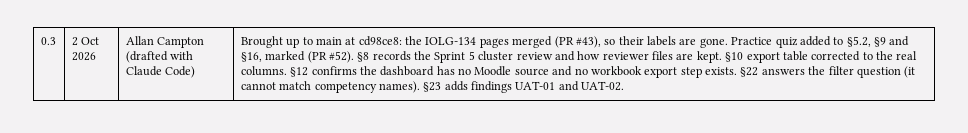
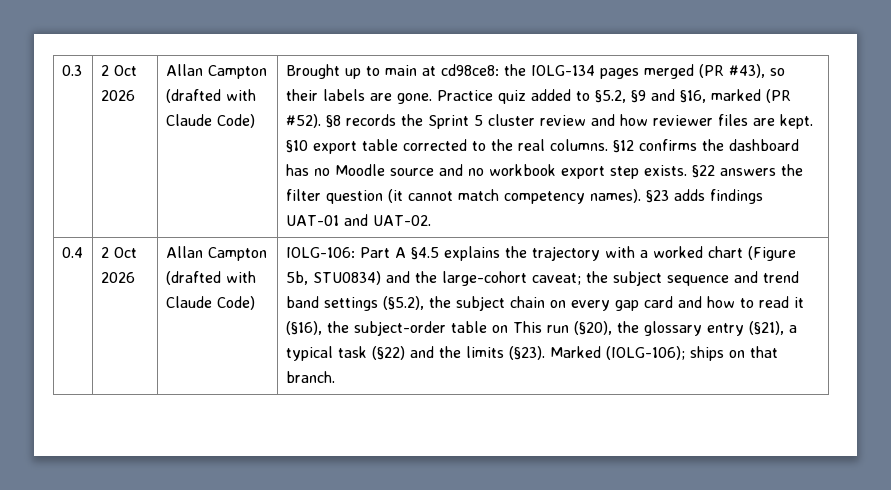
(625, 86) none -> [61,247,83,258] [100,247,137,258] [100,272,135,283] [165,246,267,261] [165,271,256,285] [165,296,255,310] [285,246,796,261] [285,271,799,286] [285,296,804,311] [285,321,797,336] [285,346,778,361] [285,371,335,383] // 0.4 | 2 Oct 2026 | Allan Campton (drafted with Claude Code) | IOLG-106: Part A §4.5 explains the trajectory with a worked chart (Figure 5b, STU0834) and the large-cohort caveat; the subject sequence and trend band settings (§5.2), the subject chain on every gap card and how to read it (§16), the subject-order table on This run (§20), the glossary entry (§21), a typical task (§22) and the limits (§23). Marked (IOLG-106); ships on that branch.

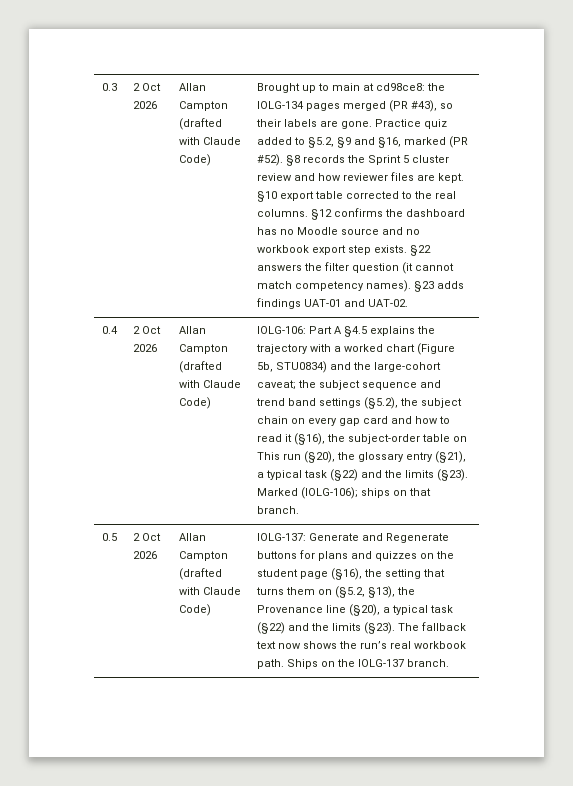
(335, 377) none -> [101,533,117,541] [132,533,161,541] [132,551,157,559] [178,533,206,541] [178,551,228,561] [178,568,222,580] [178,587,241,595] [178,604,211,616] [256,533,449,543] [256,550,454,561] [256,568,445,580] [255,586,415,598] [256,604,453,616] [256,622,466,634] [255,641,466,649] [256,659,449,669] // 0.5 | 2 Oct 2026 | Allan Campton (drafted with Claude Code) | IOLG-137: Generate and Regenerate buttons for plans and quizzes on the student page (§16), the setting that turns them on (§5.2, §13), the Provenance line (§20), a typical task (§22) and the limits (§23). The fallback text now shows the run’s real workbook path. Ships on the IOLG-137 branch.

